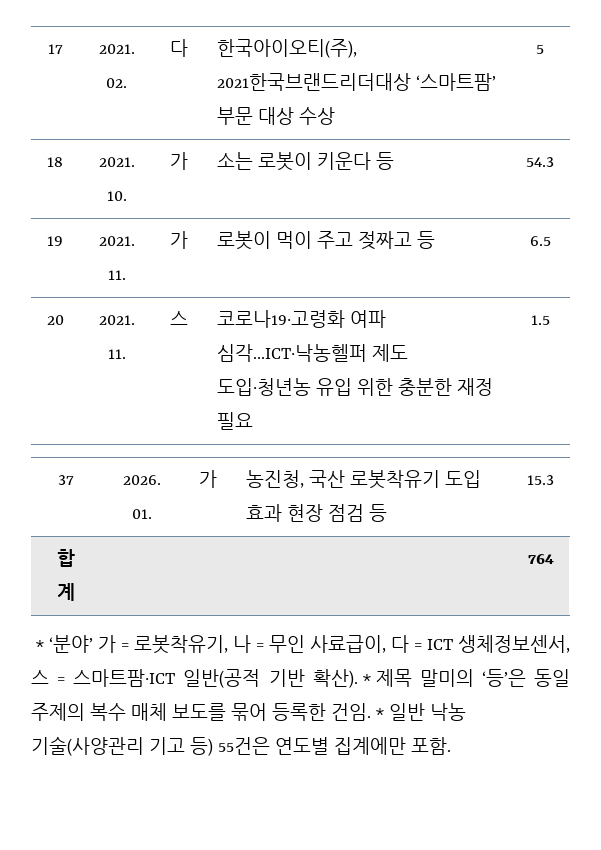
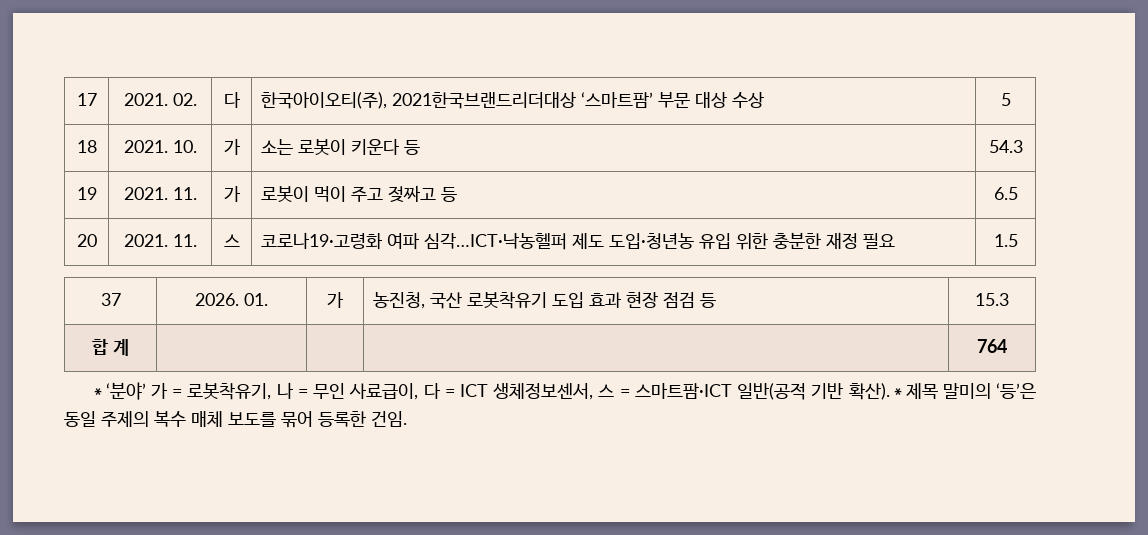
[370,703,466,721] [31,736,451,756] ＊일반 낙농 기술(사양관리 기고 등) 55건은 연도별 집계에만 포함. -> (407, 419) none

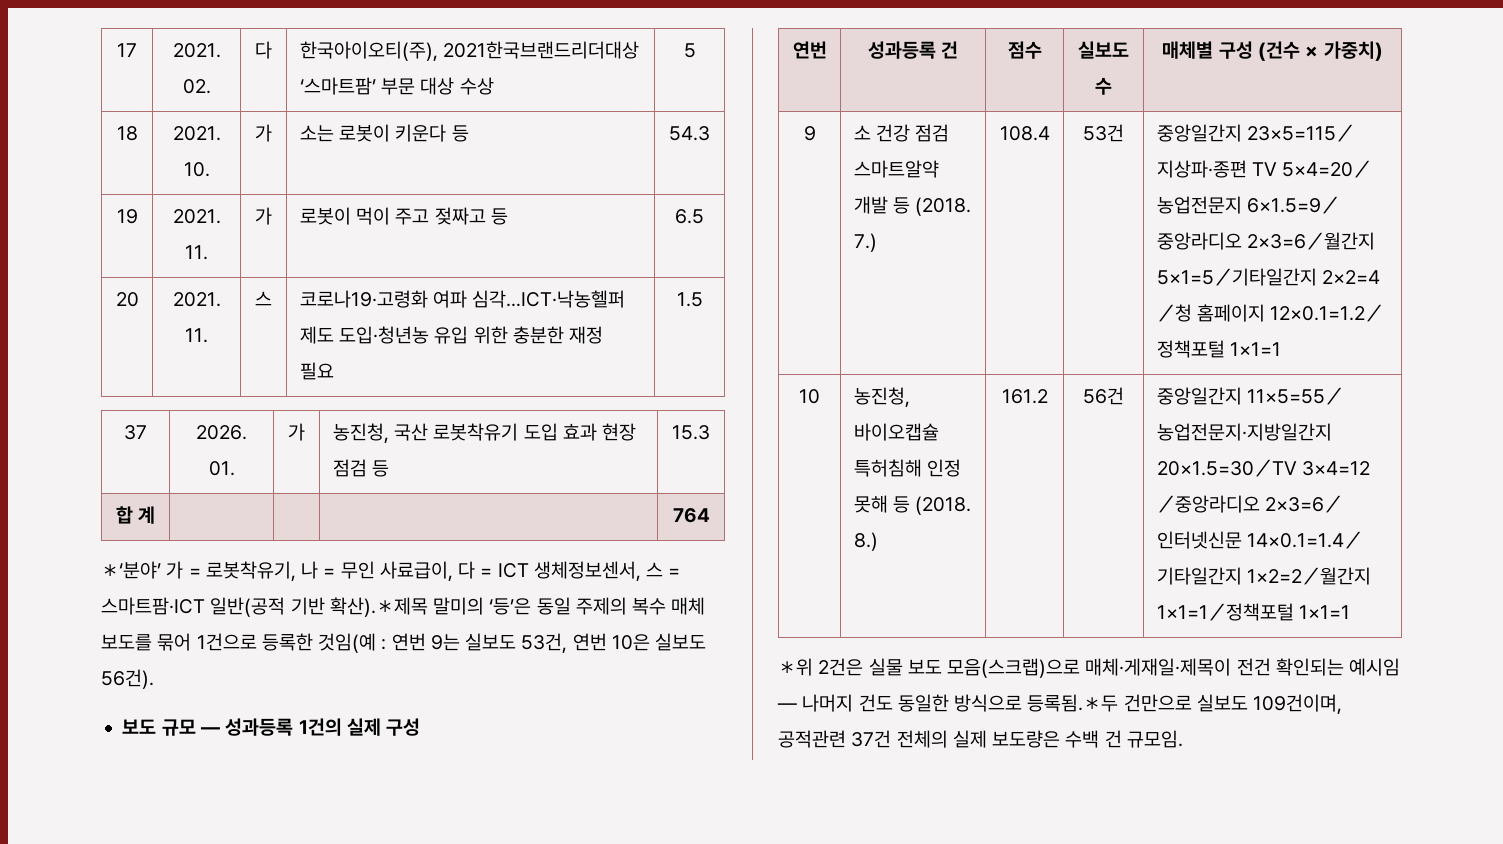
[318,411,407,427] 등록한 건임. -> [196,633,707,653] [101,669,154,689] [122,718,421,736] [792,41,827,59] [867,41,959,59] [1007,41,1042,59] [1078,41,1129,59] [1095,77,1112,95] [1162,41,1383,61] [803,126,816,141] [853,124,950,142] [853,160,939,178] [853,196,972,216] [853,233,877,252] [999,126,1050,141] [1083,124,1124,142] [1156,124,1355,142] [1156,160,1372,178] [1156,196,1340,214] [1156,232,1376,250] [1156,268,1381,286] [1156,304,1384,322] [1156,340,1282,358] [799,389,820,404] [853,387,910,407] [853,423,939,441] [853,459,962,477] [853,495,972,515] [853,532,878,551] [1001,389,1048,404] [1083,387,1124,405] [1156,387,1344,405] [1156,423,1332,441] [1156,459,1371,477] [1156,495,1343,513] [1156,531,1363,549] [1156,567,1372,585] [1156,603,1351,621] [778,658,1401,678] [777,694,1343,714] [778,730,1183,748] 1건으로 등록한 것임(예 : 연번 9는 실보도 53건, 연번 10은 실보도 56건). // 보도 규모 — 성과등록 1건의 실제 구성 // 연번 | 성과등록 건 | 점수 | 실보도 수 | 매체별 구성 (건수 × 가중치) // 9 | 소 건강 점검 스마트알약 개발 등 (2018. 7.) | 108.4 | 53건 | 중앙일간지 23×5=115／지상파·종편 TV 5×4=20／농업전문지 6×1.5=9／중앙라디오 2×3=6／월간지 5×1=5／기타일간지 2×2=4／청 홈페이지 12×0.1=1.2／정책포털 1×1=1 // 10 | 농진청, 바이오캡슐 특허침해 인정 못해 등 (2018. 8.) | 161.2 | 56건 | 중앙일간지 11×5=55／농업전문지·지방일간지 20×1.5=30／TV 3×4=12／중앙라디오 2×3=6／인터넷신문 14×0.1=1.4／기타일간지 1×2=2／월간지 1×1=1／정책포털 1×1=1 // ＊위 2건은 실물 보도 모음(스크랩)으로 매체·게재일·제목이 전건 확인되는 예시임 — 나머지 건도 동일한 방식으로 등록됨.＊두 건만으로 실보도 109건이며, 공적관련 37건 전체의 실제 보도량은 수백 건 규모임.

